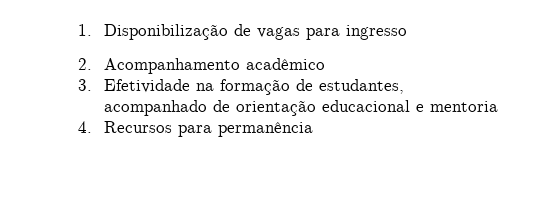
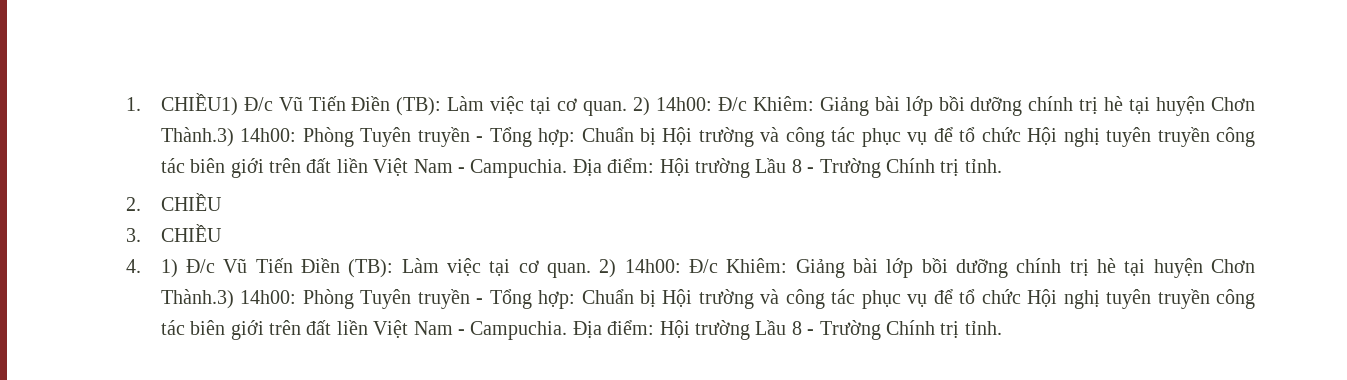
[103,24,407,40] Disponibilização de vagas para ingresso -> [160,93,1255,116] [160,127,1255,147] [160,158,1002,178] CHIỀU1) Đ/c Vũ Tiến Điền (TB): Làm việc tại cơ quan. 2) 14h00: Đ/c Khiêm: Giảng bài lớp bồi dưỡng chính trị hè tại huyện Chơn Thành.3) 14h00: Phòng Tuyên truyền - Tổng hợp: Chuẩn bị Hội trường và công tác phục vụ để tổ chức Hội nghị tuyên truyền công tác biên giới trên đất liền Việt Nam - Campuchia. Địa điểm: Hội trường Lầu 8 - Trường Chính trị tỉnh.
[103,58,325,74] Acompanhamento acadêmico -> [160,193,222,211] CHIỀU
[103,79,404,95] [103,100,498,116] [78,121,313,137] Efetividade na formação de estudantes, acompanhado de orientação educacional e mentoria // 4. Recursos para permanência -> [160,224,222,242] [126,258,1255,278] [160,289,1255,309] [160,320,1002,340] CHIỀU // 4. 1) Đ/c Vũ Tiến Điền (TB): Làm việc tại cơ quan. 2) 14h00: Đ/c Khiêm: Giảng bài lớp bồi dưỡng chính trị hè tại huyện Chơn Thành.3) 14h00: Phòng Tuyên truyền - Tổng hợp: Chuẩn bị Hội trường và công tác phục vụ để tổ chức Hội nghị tuyên truyền công tác biên giới trên đất liền Việt Nam - Campuchia. Địa điểm: Hội trường Lầu 8 - Trường Chính trị tỉnh.

